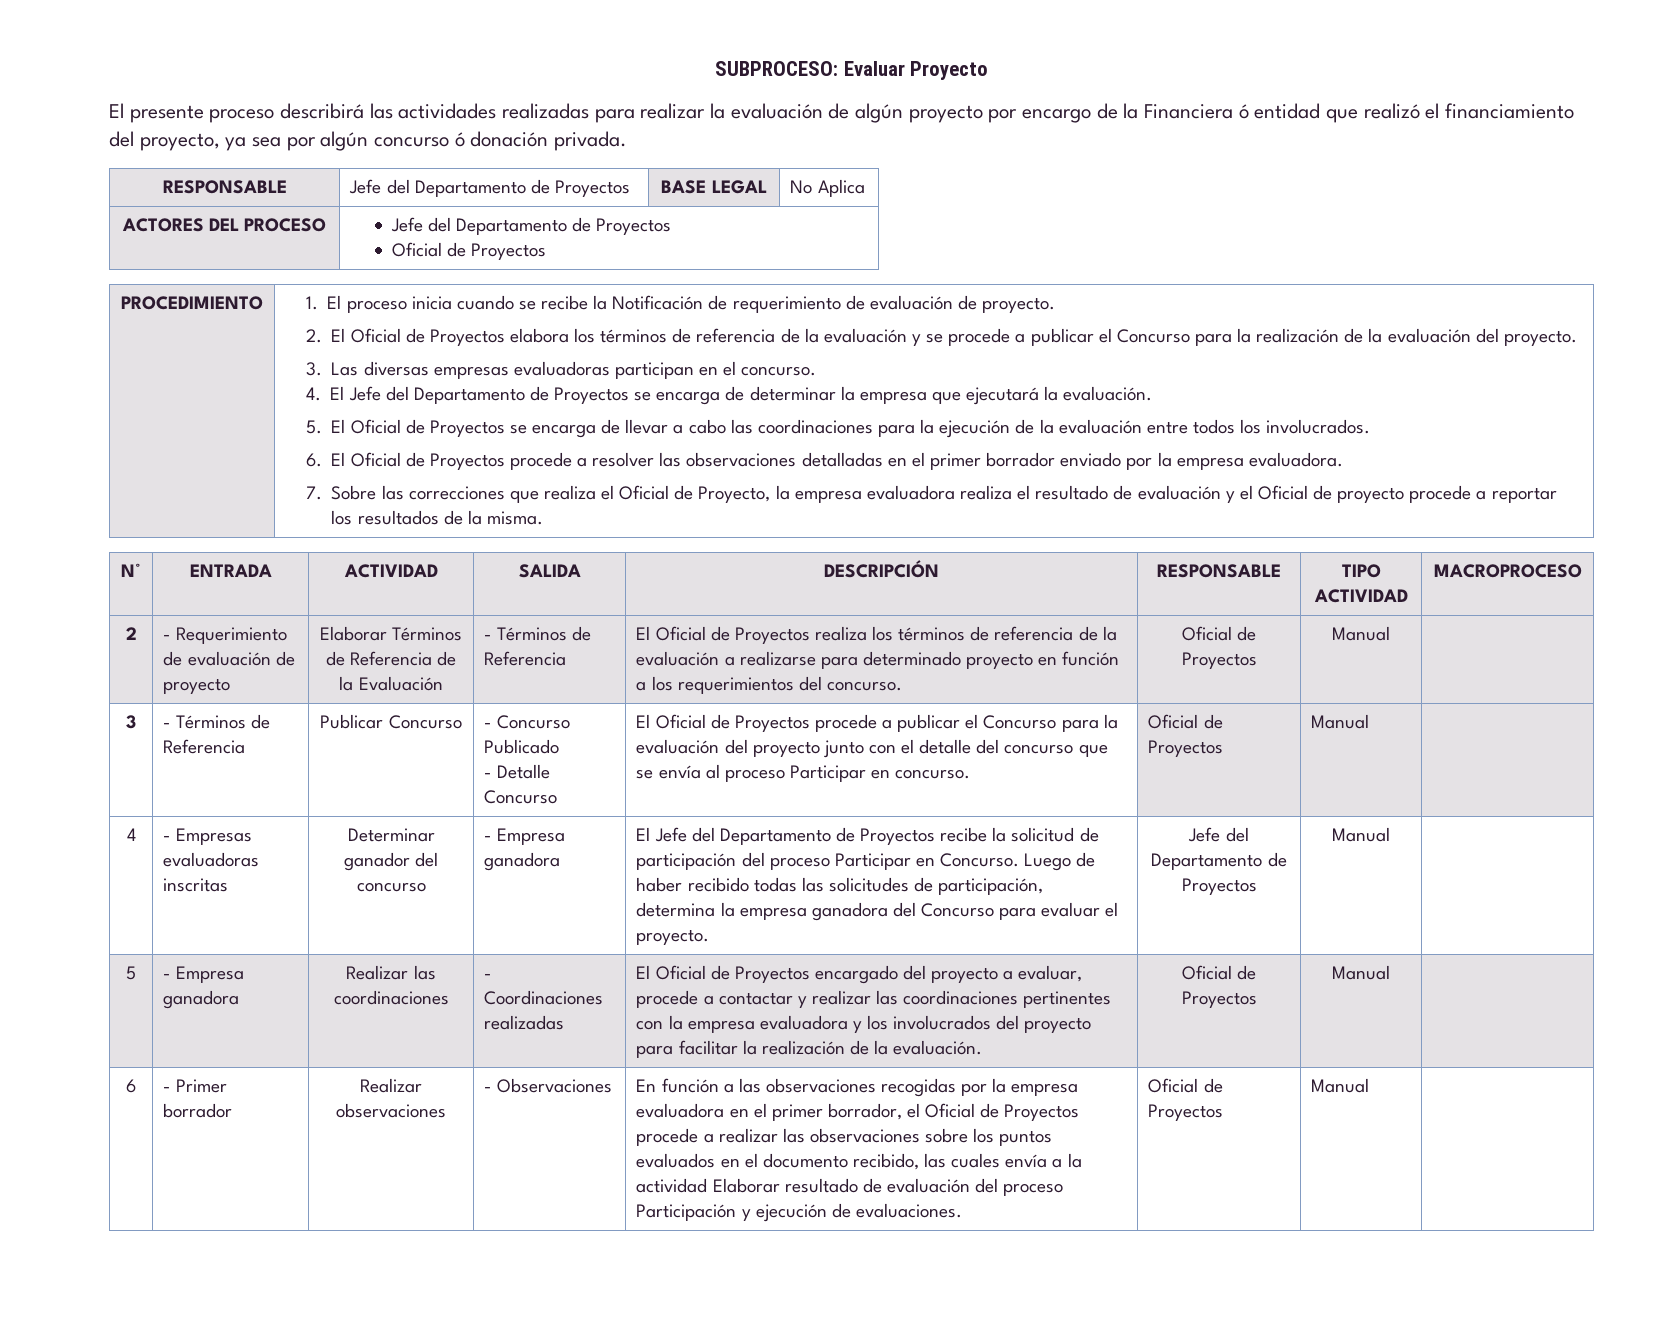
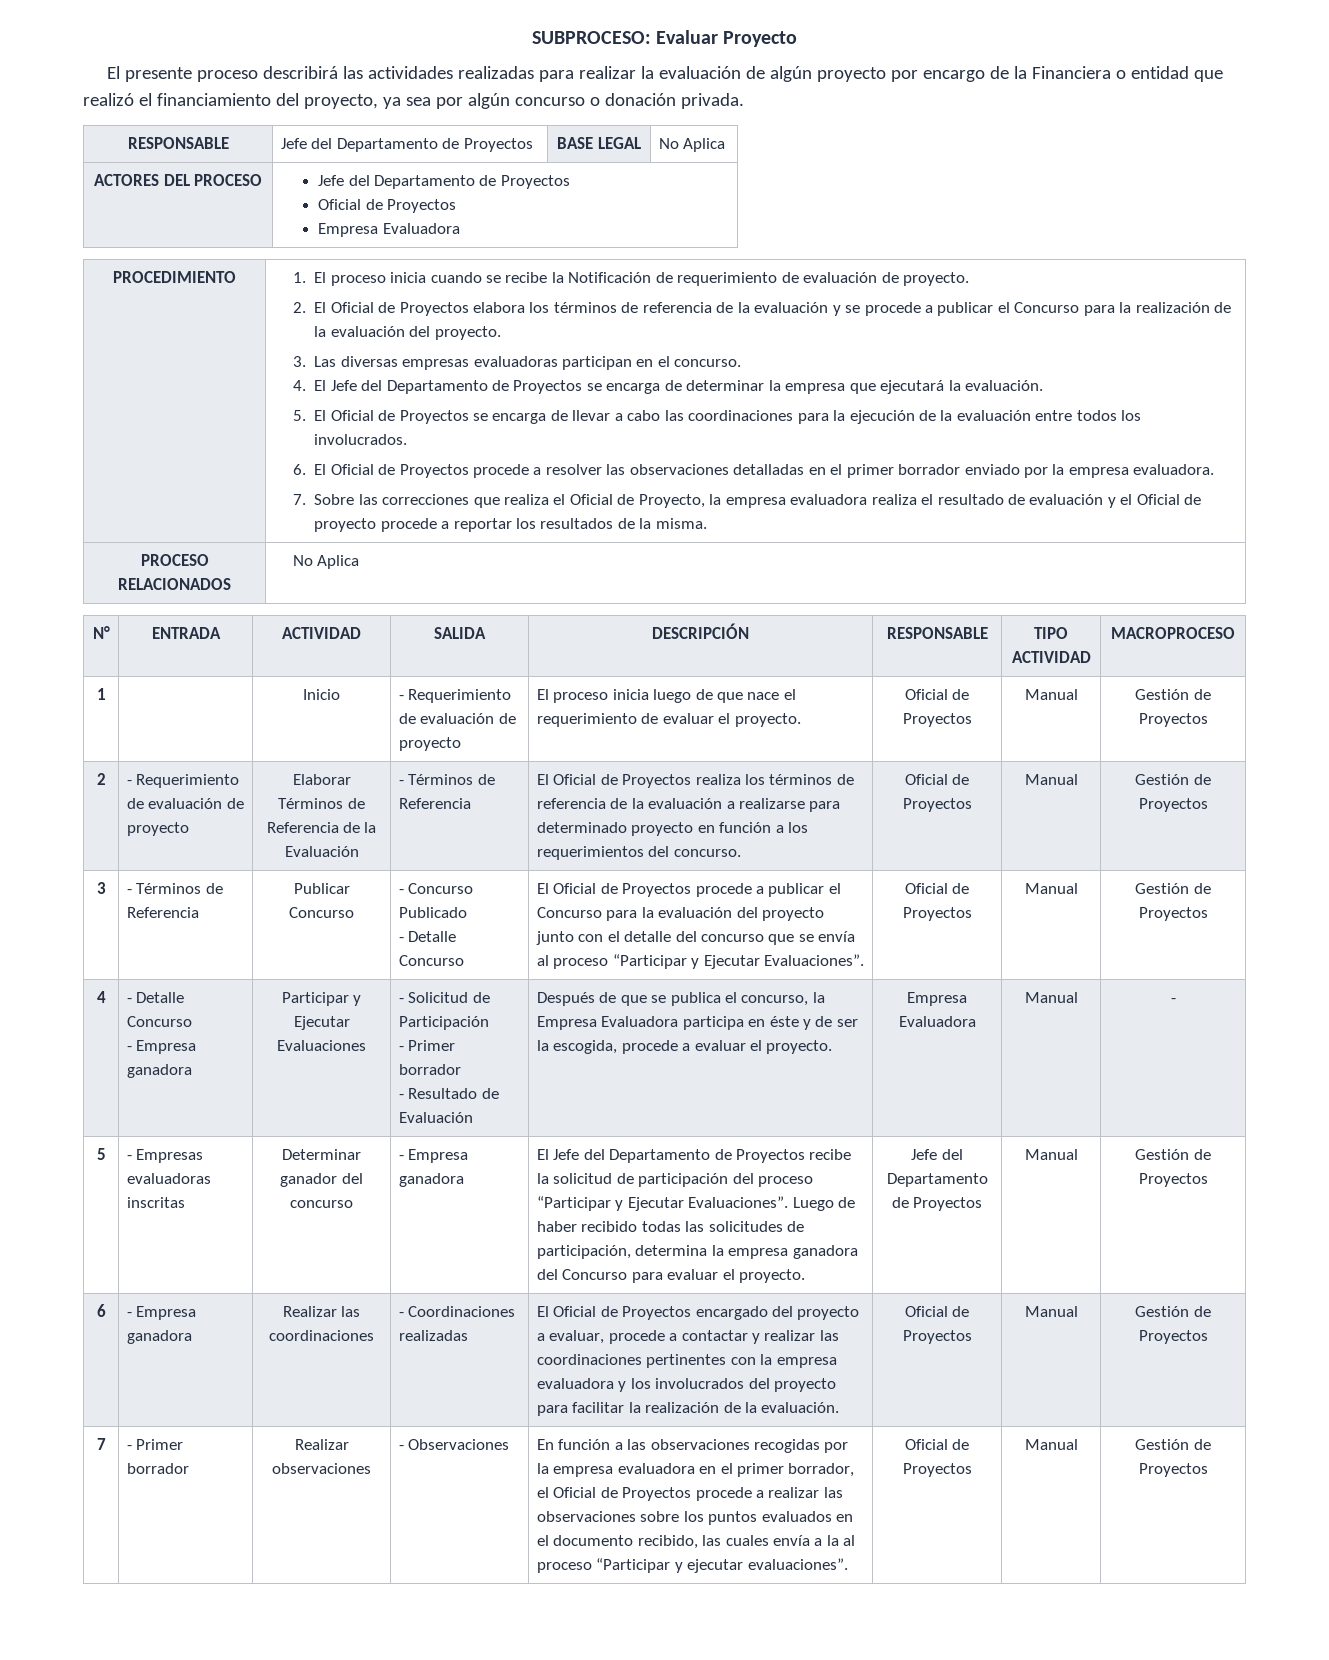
[1238,104,1249,119] ó -> [1116,70,1127,79] o
[454,132,465,147] ó -> [589,97,600,106] o
(547, 251) none -> [318,223,460,237] // Empresa Evaluadora
(543, 518) none -> [140,554,209,566] [118,578,231,590] [292,555,360,569] // PROCESO RELACIONADOS | No Aplica
(1582, 571) none -> [96,688,106,700] [303,689,340,700] [398,689,512,703] [398,713,516,724] [398,737,461,751] [536,689,796,703] [536,713,801,727] [904,689,970,700] [902,713,972,727] [1024,689,1078,700] [1135,689,1211,700] [1138,713,1208,727] // 1 | | Inicio | - Requerimiento de evaluación de proyecto | El proceso inicia luego de que nace el requerimiento de evaluar el proyecto. | Oficial de Proyectos | Manual | Gestión de Proyectos
(1390, 633) none -> [1135,774,1211,785] [1138,798,1208,812] Gestión de Proyectos
[789,765,971,782] [1148,714,1223,729] [1148,740,1224,757] [1311,714,1370,729] [126,828,136,841] Participar en concurso. | Oficial de Proyectos | Manual | // 4 -> [612,954,865,969] [904,883,970,894] [902,907,972,921] [1024,883,1078,894] [1135,883,1211,894] [1138,907,1208,921] [96,991,106,1003] [126,992,185,1003] [126,1016,192,1027] [126,1040,197,1054] [126,1064,192,1078] [281,992,362,1006] [293,1016,350,1030] [277,1040,366,1051] [398,992,490,1003] [398,1016,489,1030] [398,1040,456,1051] [398,1064,461,1075] [398,1088,499,1099] [398,1112,473,1123] [536,992,825,1006] [536,1016,858,1030] [536,1040,833,1054] [907,992,967,1006] [898,1016,976,1027] [1024,992,1078,1003] [1170,998,1176,1003] [96,1148,106,1160] “Participar y Ejecutar Evaluaciones”. | Oficial de Proyectos | Manual | Gestión de Proyectos // 4 | - Detalle Concurso // - Empresa ganadora | Participar y Ejecutar Evaluaciones | - Solicitud de Participación // - Primer borrador // - Resultado de Evaluación | Después de que se publica el concurso, la Empresa Evaluadora participa en éste y de ser la escogida, procede a evaluar el proyecto. | Empresa Evaluadora | Manual | - // 5
[834,853,1020,870] Participar en Concurso. -> [536,1196,789,1211] “Participar y Ejecutar Evaluaciones”.
[126,966,136,980] // 5 -> [1135,1149,1211,1160] [1138,1173,1208,1187] [96,1304,106,1317] Gestión de Proyectos // 6
[126,1079,136,1093] // 6 -> [1135,1306,1211,1317] [1138,1330,1208,1344] [96,1438,106,1450] Gestión de Proyectos // 7
[636,1178,1064,1196] [636,1203,962,1222] [1148,1078,1223,1093] [1148,1104,1224,1121] [1311,1078,1370,1093] actividad Elaborar resultado de evaluación del proceso Participación y ejecución de evaluaciones. | Oficial de Proyectos | Manual | -> [843,1535,856,1546] [536,1558,848,1573] [904,1439,970,1450] [902,1463,972,1477] [1024,1439,1078,1450] [1135,1439,1211,1450] [1138,1463,1208,1477] al proceso “Participar y ejecutar evaluaciones”. | Oficial de Proyectos | Manual | Gestión de Proyectos

